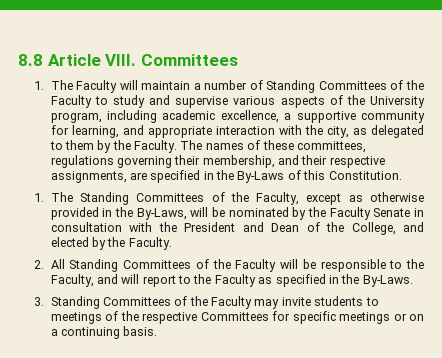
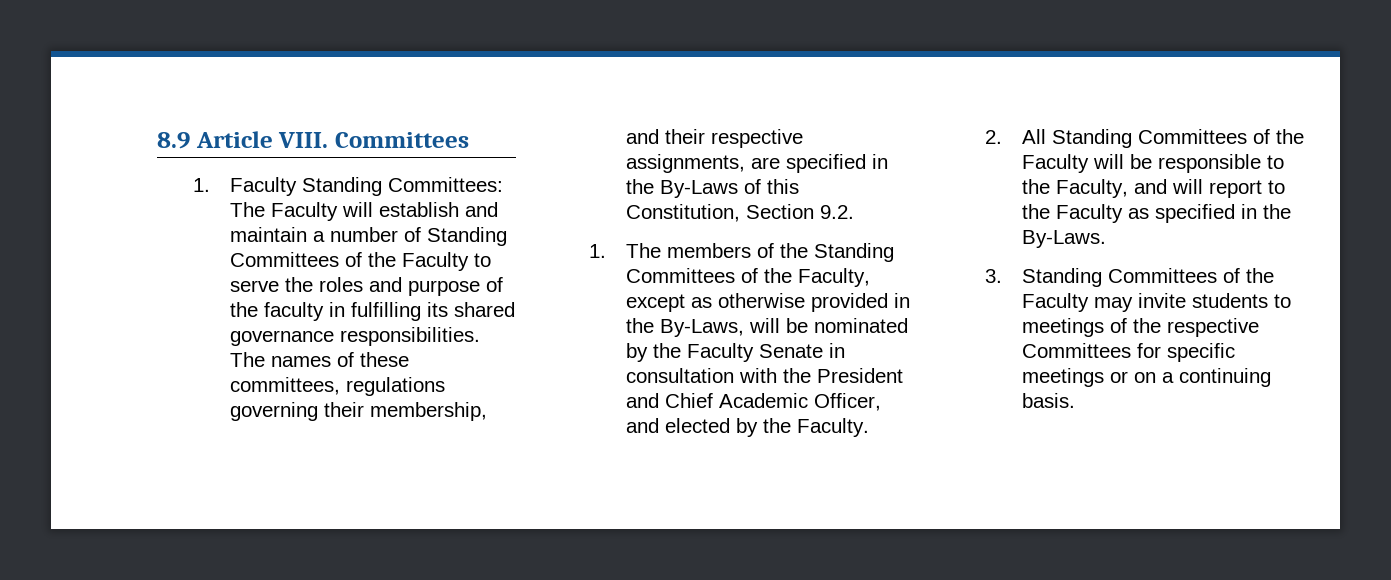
[18,54,43,66] 8.8 -> [157,132,190,149] 8.9
(45, 85) none -> [229,177,503,196] Faculty Standing Committees:
(138, 85) none -> [378,202,498,217] establish and
[112,95,426,108] [50,110,425,123] [50,125,424,138] [49,140,178,153] study and supervise various aspects of the University program, including academic excellence, a supportive community for learning, and appropriate interaction with the city, as delegated to them by the Faculty. -> [229,277,503,296] [229,302,515,321] [229,327,480,346] serve the roles and purpose of the faculty in fulfilling its shared governance responsibilities.
[328,171,402,180] [34,192,73,202] Constitution. // 1. The -> [625,204,854,222] [589,243,808,258] Constitution, Section 9.2. // 1. The members of the
[271,222,396,235] Dean of the College, -> [664,393,881,411] Chief Academic Officer,

